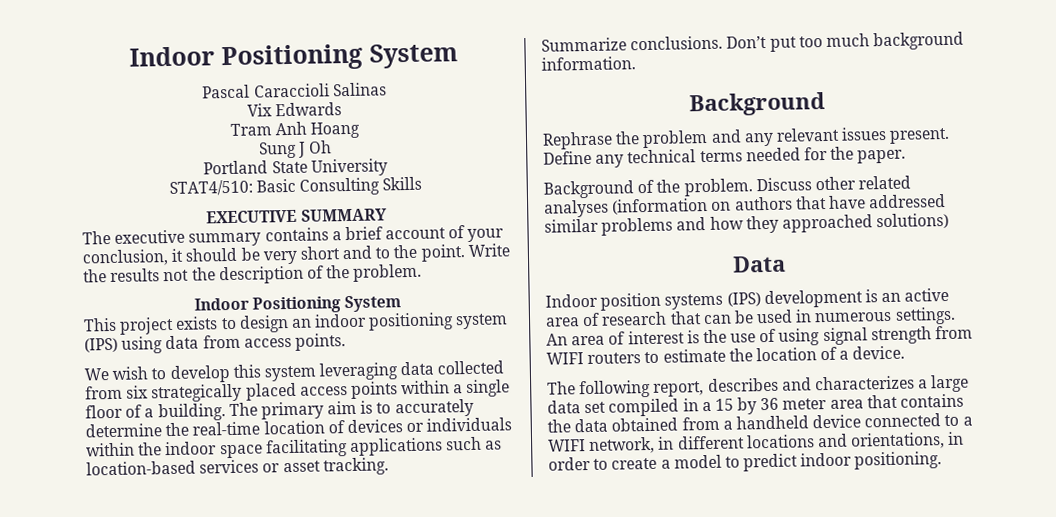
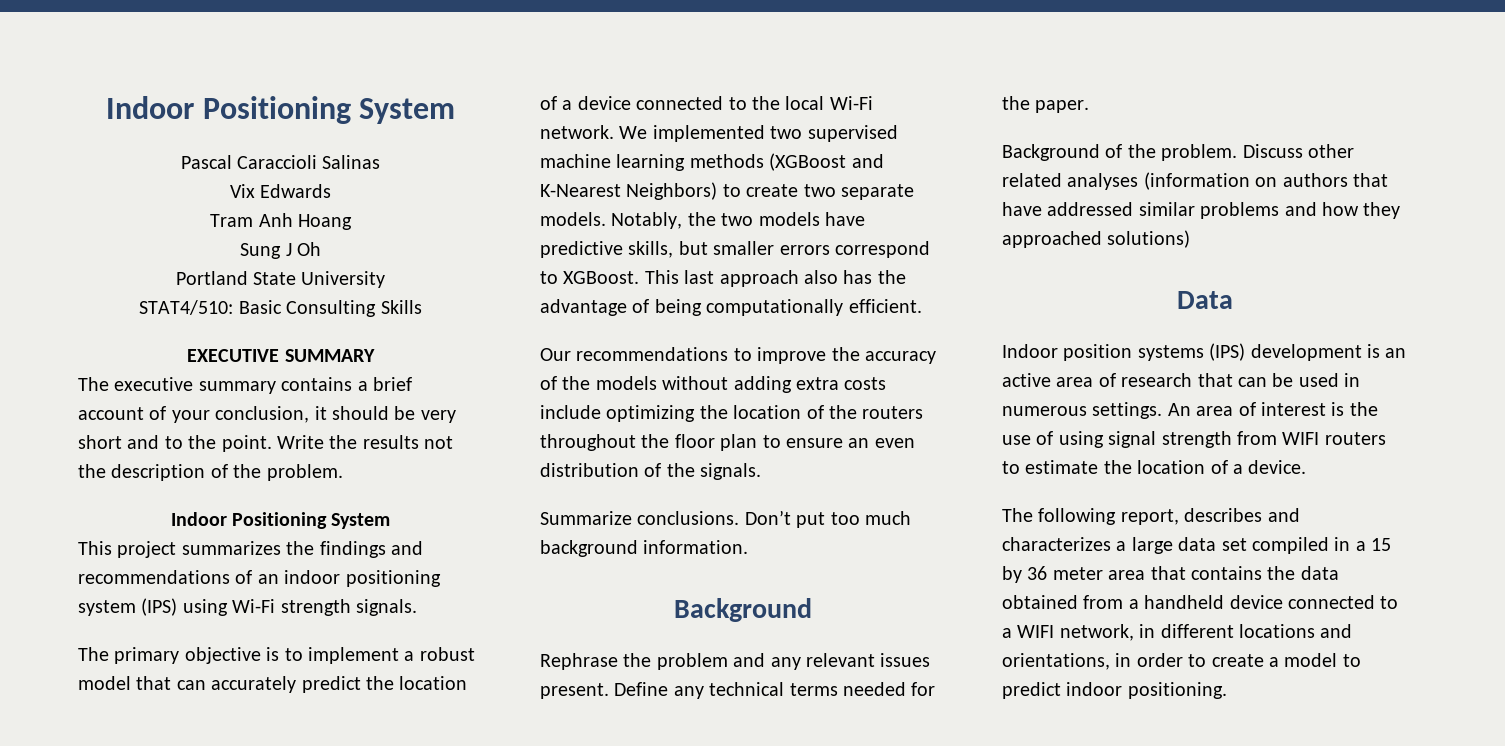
[175,315,289,333] exists to design -> [181,541,423,558] [78,570,253,584] summarizes the findings and recommendations of
[165,333,346,351] [84,360,505,384] [85,379,511,403] [85,398,474,422] [85,417,513,438] [86,436,503,459] [86,457,389,476] data from access points. // We wish to develop this system leveraging data collected from six strategically placed access points within a single floor of a building. The primary aim is to accurately determine the real-time location of devices or individuals within the indoor space facilitating applications such as location-based services or asset tracking. -> [232,599,417,616] [78,647,475,664] [78,676,468,693] [540,96,873,110] [540,125,898,142] [540,153,884,171] [540,182,914,200] [540,212,865,229] [540,241,930,258] [540,270,906,287] [540,299,922,316] [540,347,936,364] [540,376,887,393] [540,405,924,422] [540,434,915,451] [540,463,762,480] Wi-Fi strength signals. // The primary objective is to implement a robust model that can accurately predict the location of a device connected to the local Wi-Fi network. We implemented two supervised machine learning methods (XGBoost and K-Nearest Neighbors) to create two separate models. Notably, the two models have predictive skills, but smaller errors correspond to XGBoost. This last approach also has the advantage of being computationally efficient. // Our recommendations to improve the accuracy of the models without adding extra costs include optimizing the location of the routers throughout the floor plan to ensure an even distribution of the signals.

